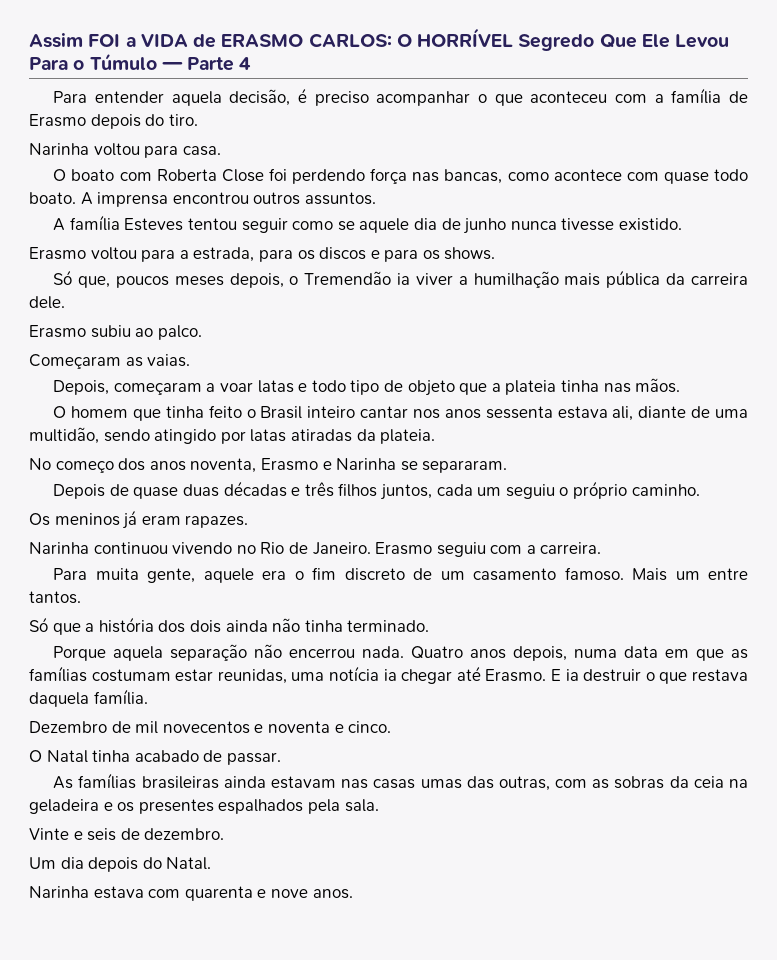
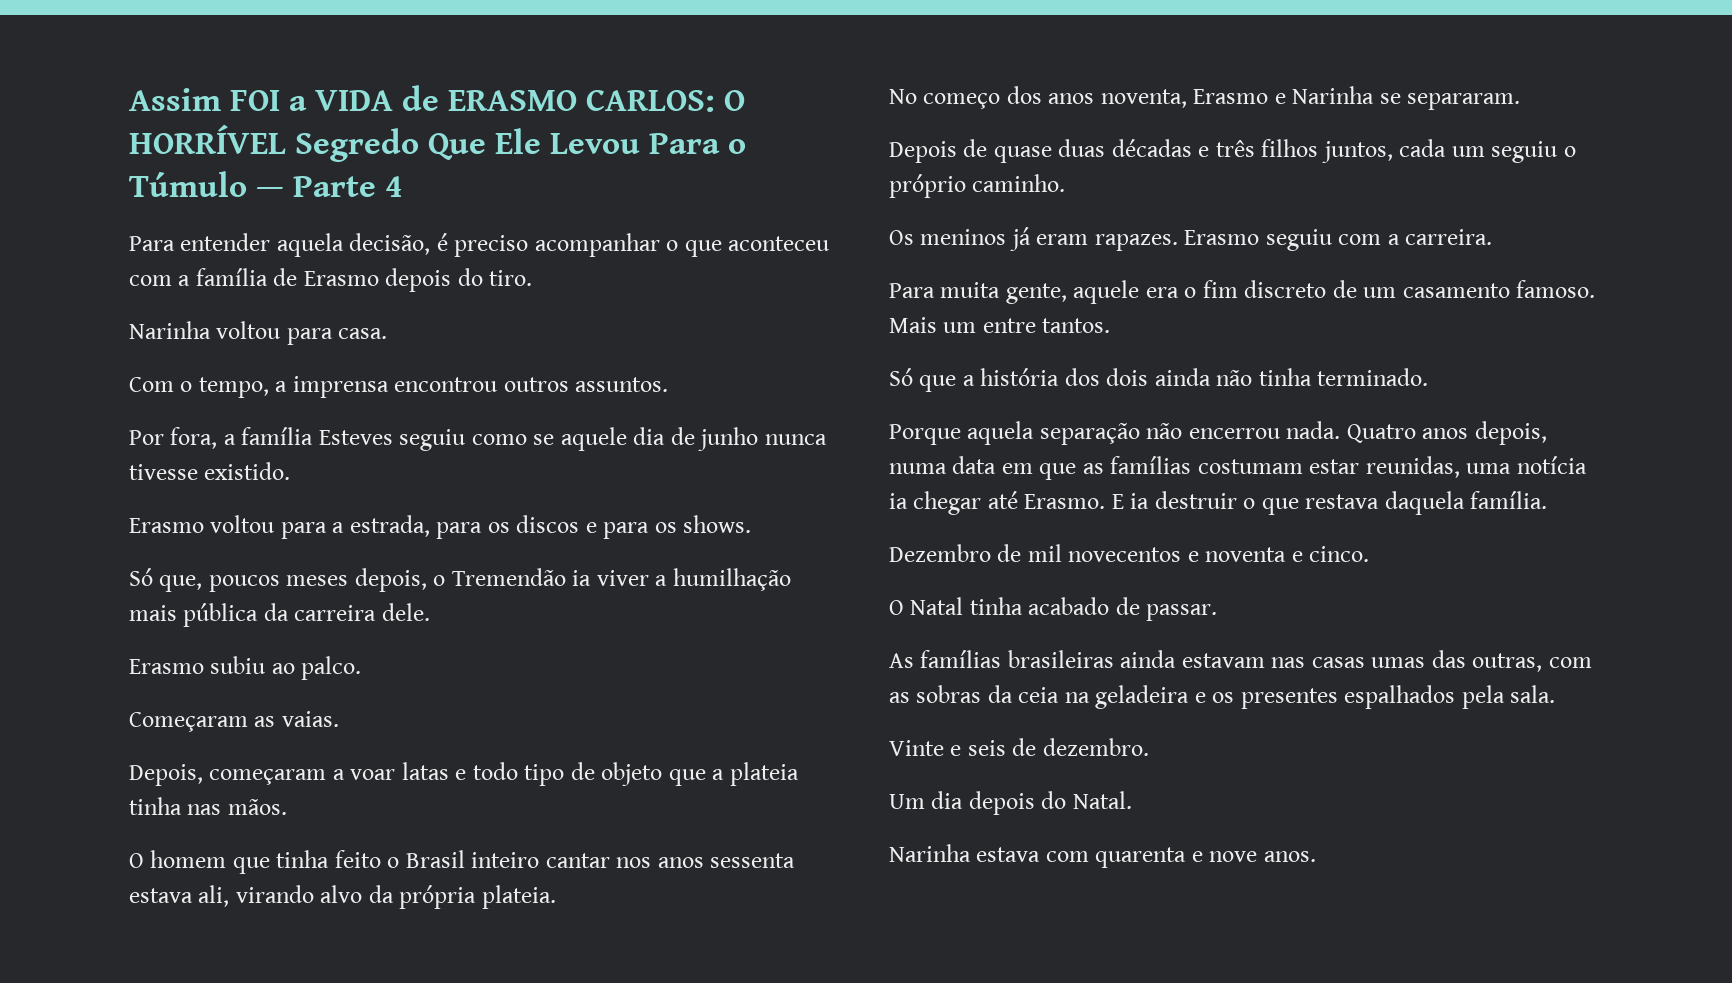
[53,168,748,184] [29,192,376,207] [53,215,288,233] O boato com Roberta Close foi perdendo força nas bancas, como acontece com quase todo boato. A imprensa encontrou outros assuntos. // A família Esteves tentou seguir -> [129,376,669,398] [129,427,466,451] Com o tempo, a imprensa encontrou outros assuntos. // Por fora, a família Esteves seguiu
[638,406,748,418] [29,427,376,444] diante de uma multidão, sendo atingido por latas atiradas da -> [235,885,477,909] virando alvo da própria
[29,542,371,555] // Narinha continuou vivendo no Rio de Janeiro. -> (1178, 242) none

